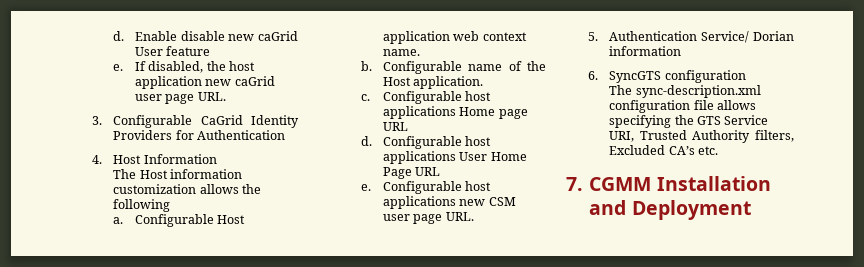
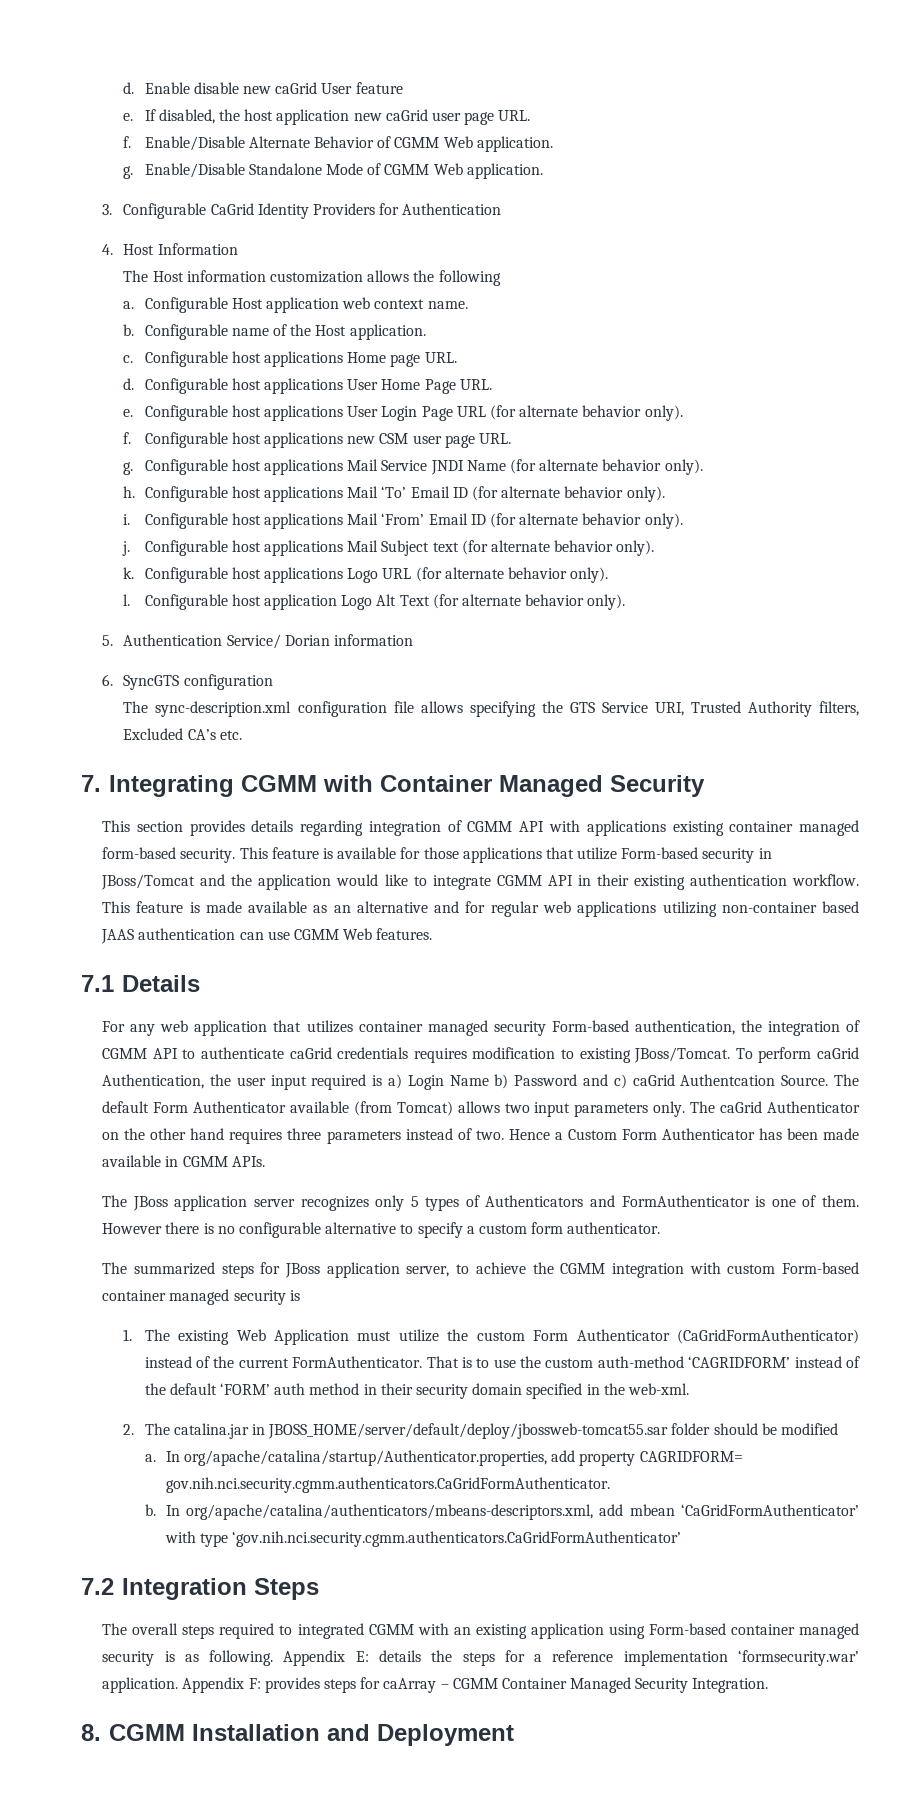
(226, 96) none -> [123,136,553,152] [123,163,543,179] // f. Enable/Disable Alternate Behavior of CGMM Web application. // g. Enable/Disable Standalone Mode of CGMM Web application.
[383,122,409,131] URL -> [424,352,457,363] URL.
[415,167,441,176] [361,184,372,191] URL // e. -> [459,379,492,390] [123,405,683,421] [123,432,132,444] URL. // e. Configurable host applications User Login Page URL (for alternate behavior only). // f.
(474, 216) none -> [123,459,703,475] [123,486,665,502] [123,513,683,529] [122,540,655,556] [123,567,609,583] [123,594,626,610] // g. Configurable host applications Mail Service JNDI Name (for alternate behavior only). // h. Configurable host applications Mail ‘To’ Email ID (for alternate behavior only). // i. Configurable host applications Mail ‘From’ Email ID (for alternate behavior only). // j. Configurable host applications Mail Subject text (for alternate behavior only). // k. Configurable host applications Logo URL (for alternate behavior only). // l. Configurable host application Logo Alt Text (for alternate behavior only).
(583, 184) none -> [108,775,705,797] [102,820,859,836] [102,847,772,863] [101,874,859,890] [102,901,859,917] [101,928,433,944] [81,975,200,992] [102,1020,860,1036] [102,1047,859,1063] [102,1074,859,1090] [102,1101,860,1117] [102,1128,860,1144] [102,1155,265,1167] [102,1195,859,1211] [102,1222,661,1238] [102,1262,859,1278] [102,1289,300,1305] [123,1329,859,1345] [144,1356,861,1368] [144,1383,689,1399] [123,1423,838,1439] [144,1450,743,1466] [165,1477,610,1493] [144,1504,859,1520] [164,1531,682,1547] [81,1578,319,1600] [102,1623,859,1639] [102,1650,860,1666] [102,1677,769,1693] [81,1724,101,1741] Integrating CGMM with Container Managed Security // This section provides details regarding integration of CGMM API with applications existing container managed form-based security. This feature is available for those applications that utilize Form-based security in JBoss/Tomcat and the application would like to integrate CGMM API in their existing authentication workflow. This feature is made available as an alternative and for regular web applications utilizing non-container based JAAS authentication can use CGMM Web features. // 7.1 Details // For any web application that utilizes container managed security Form-based authentication, the integration of CGMM API to authenticate caGrid credentials requires modification to existing JBoss/Tomcat. To perform caGrid Authentication, the user input required is a) Login Name b) Password and c) caGrid Authentcation Source. The default Form Authenticator available (from Tomcat) allows two input parameters only. The caGrid Authenticator on the other hand requires three parameters instead of two. Hence a Custom Form Authenticator has been made available in CGMM APIs. // The JBoss application server recognizes only 5 types of Authenticators and FormAuthenticator is one of them. However there is no configurable alternative to specify a custom form authenticator. // The summarized steps for JBoss application server, to achieve the CGMM integration with custom Form-based container managed security is // 1. The existing Web Application must utilize the custom Form Authenticator (CaGridFormAuthenticator) instead of the current FormAuthenticator. That is to use the custom auth-method ‘CAGRIDFORM’ instead of the default ‘FORM’ auth method in their security domain specified in the web-xml. // 2. The catalina.jar in JBOSS_HOME/server/default/deploy/jbossweb-tomcat55.sar folder should be modified // a. In org/apache/catalina/startup/Authenticator.properties, add property CAGRIDFORM= gov.nih.nci.security.cgmm.authenticators.CaGridFormAuthenticator. // b. In org/apache/catalina/authenticators/mbeans-descriptors.xml, add mbean ‘CaGridFormAuthenticator’ with type ‘gov.nih.nci.security.cgmm.authenticators.CaGridFormAuthenticator’ // 7.2 Integration Steps // The overall steps required to integrated CGMM with an existing application using Form-based container managed security is as following. Appendix E: details the steps for a reference implementation ‘formsecurity.war’ application. Appendix F: provides steps for caArray – CGMM Container Managed Security Integration. // 8.

